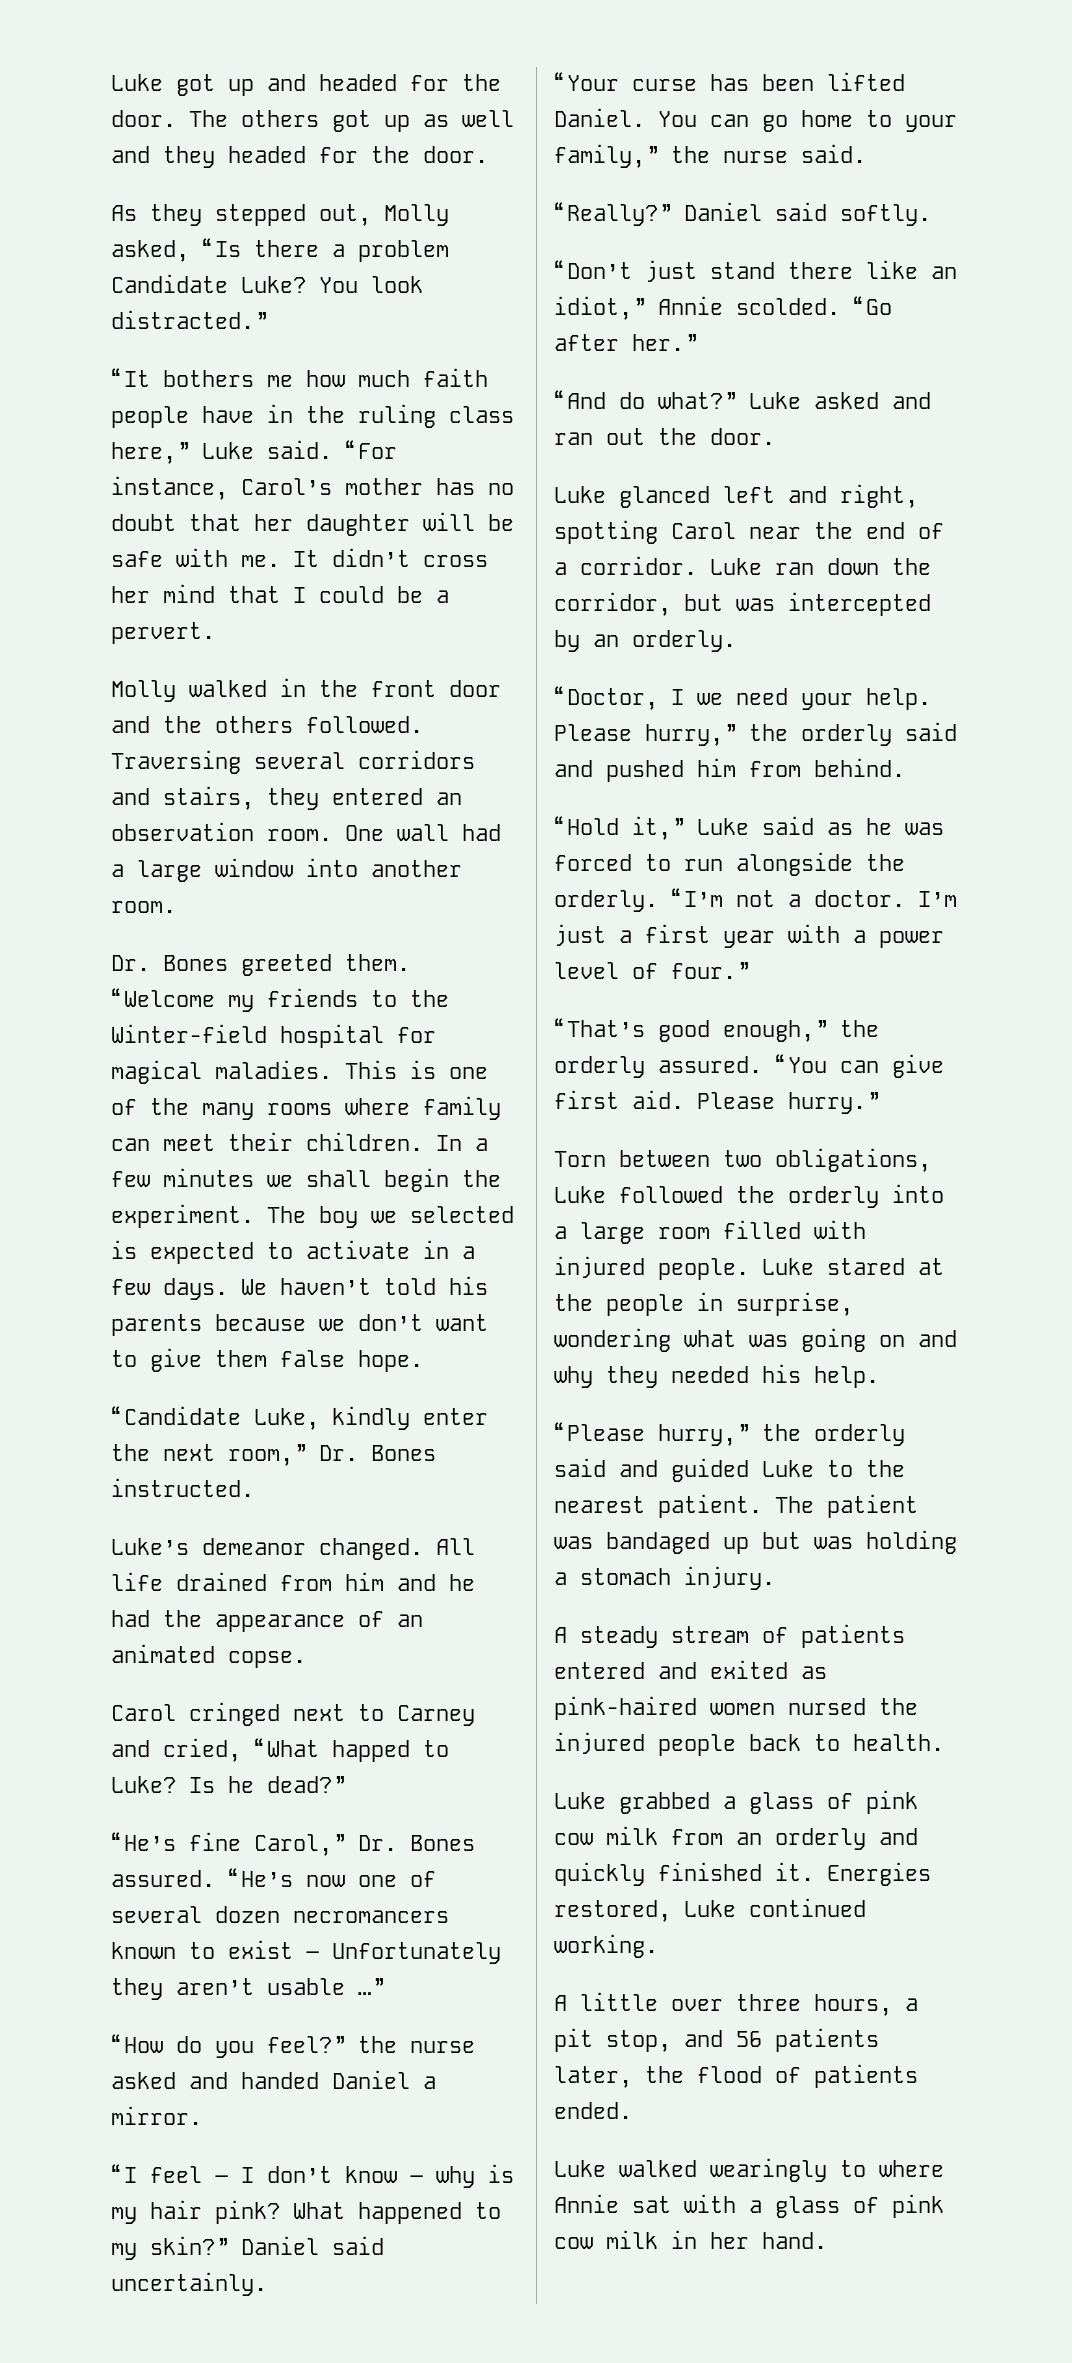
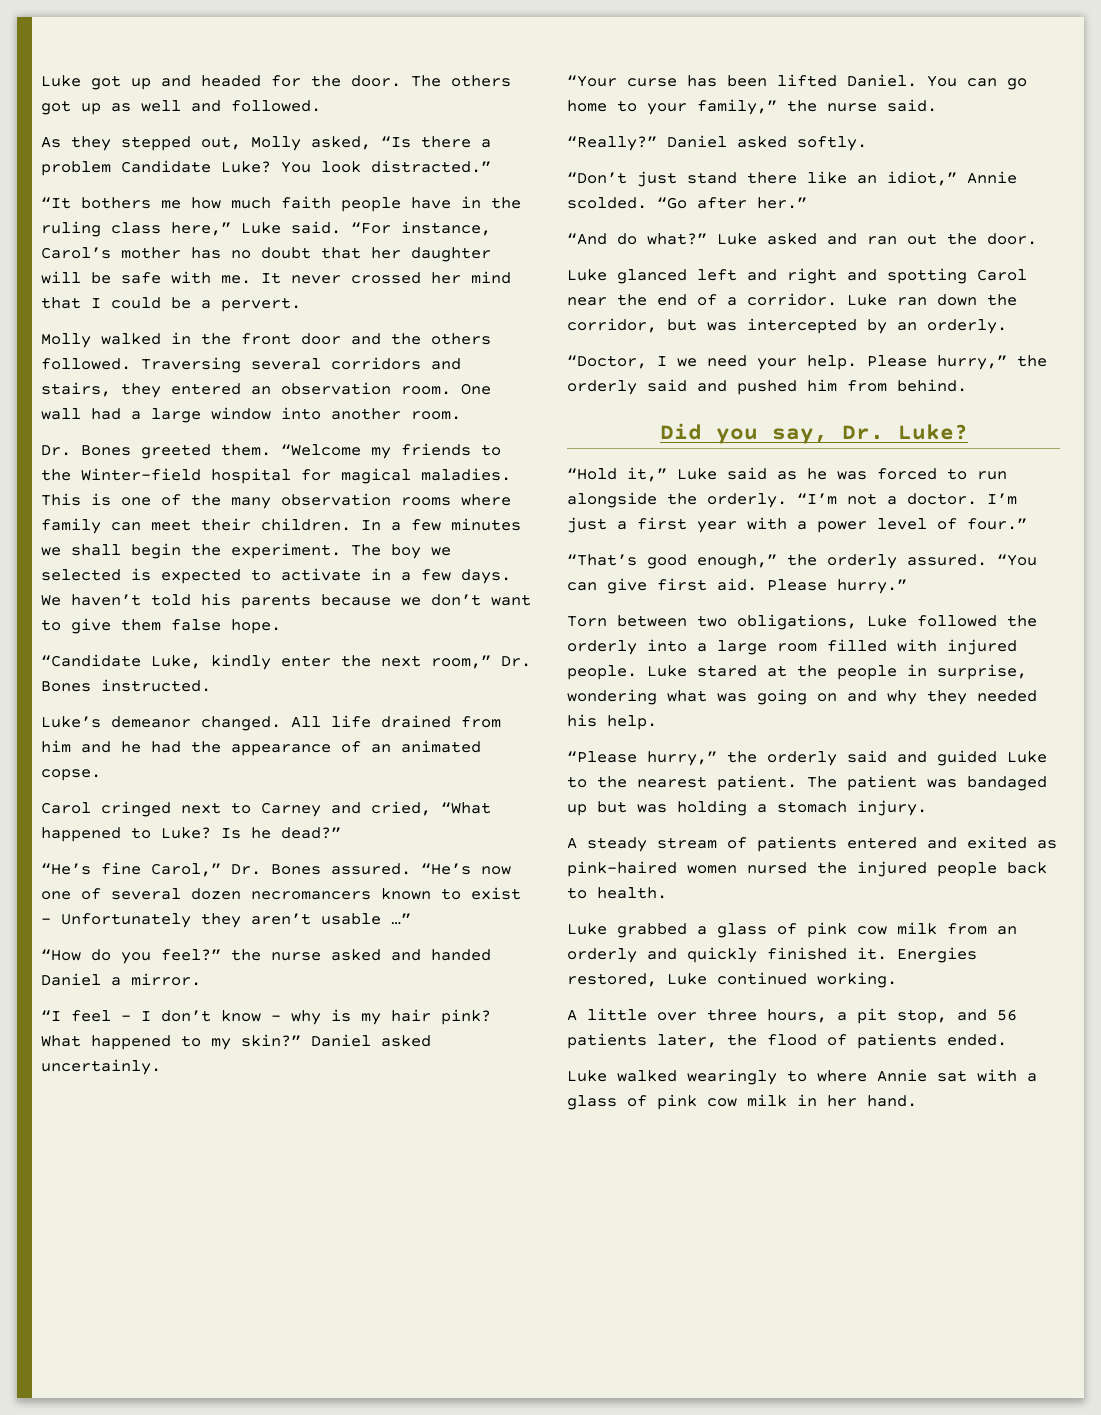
[163,146,488,168] they headed for the door. -> [231,100,321,112] followed.
[332,548,488,567] didn’t cross -> [291,272,421,284] never crossed
(254, 1111) none -> [281,493,391,506] observation
[332,1740,410,1762] happed -> [41,827,121,842] happened
[332,2236,384,2255] said -> [381,1035,431,1047] asked
[775,202,827,221] said -> [737,136,787,148] asked
[840,484,918,508] right, -> [787,268,877,284] right and
(905, 767) none -> [659,423,968,444] // Did you say, Dr. Luke?

